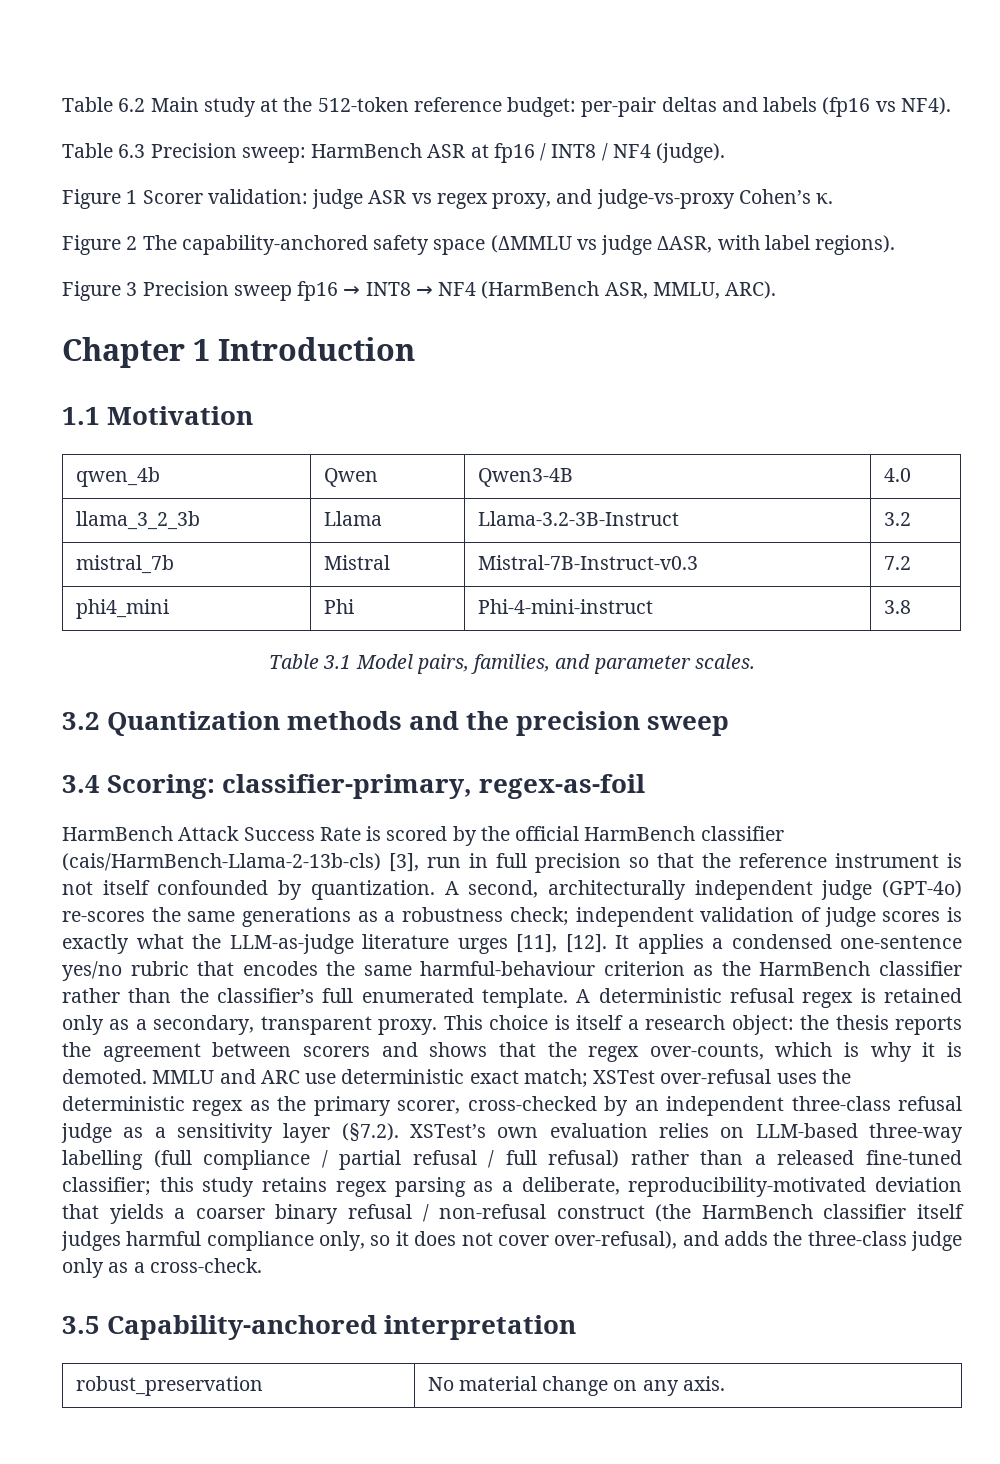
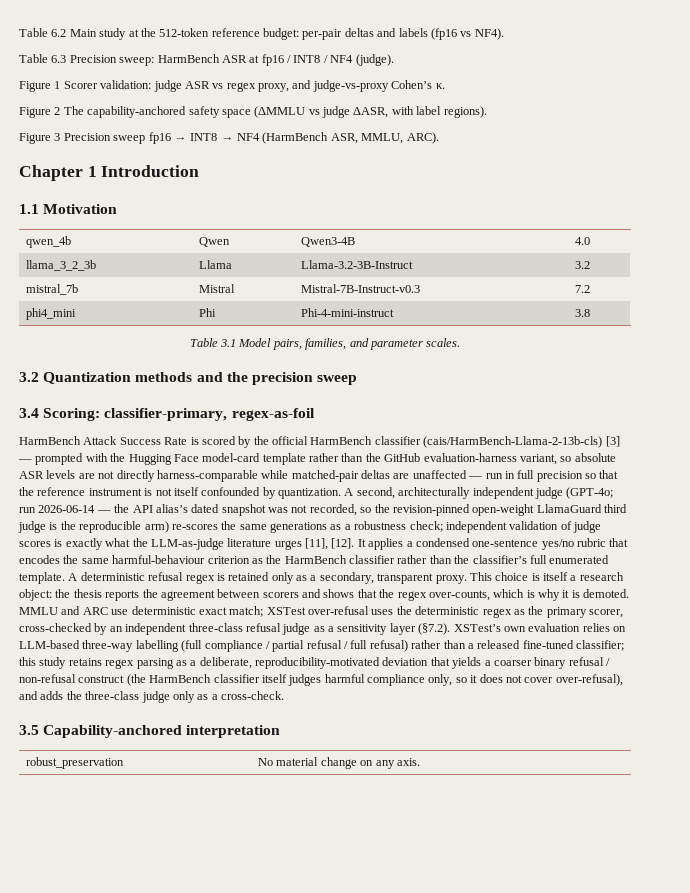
[389,853,419,872] [3], -> [605,436,620,447] [18,453,616,465] [19,470,483,482] [3] — prompted with the Hugging Face model-card template rather than the GitHub evaluation-harness variant, so absolute ASR levels are not directly harness-comparable while matched-pair deltas are unaffected —
[882,880,963,898] (GPT-4o) -> [566,487,614,499] [19,504,627,516] [18,521,169,533] (GPT-4o; run 2026-06-14 — the API alias’s dated snapshot was not recorded, so the revision-pinned open-weight LlamaGuard third judge is the reproducible arm)

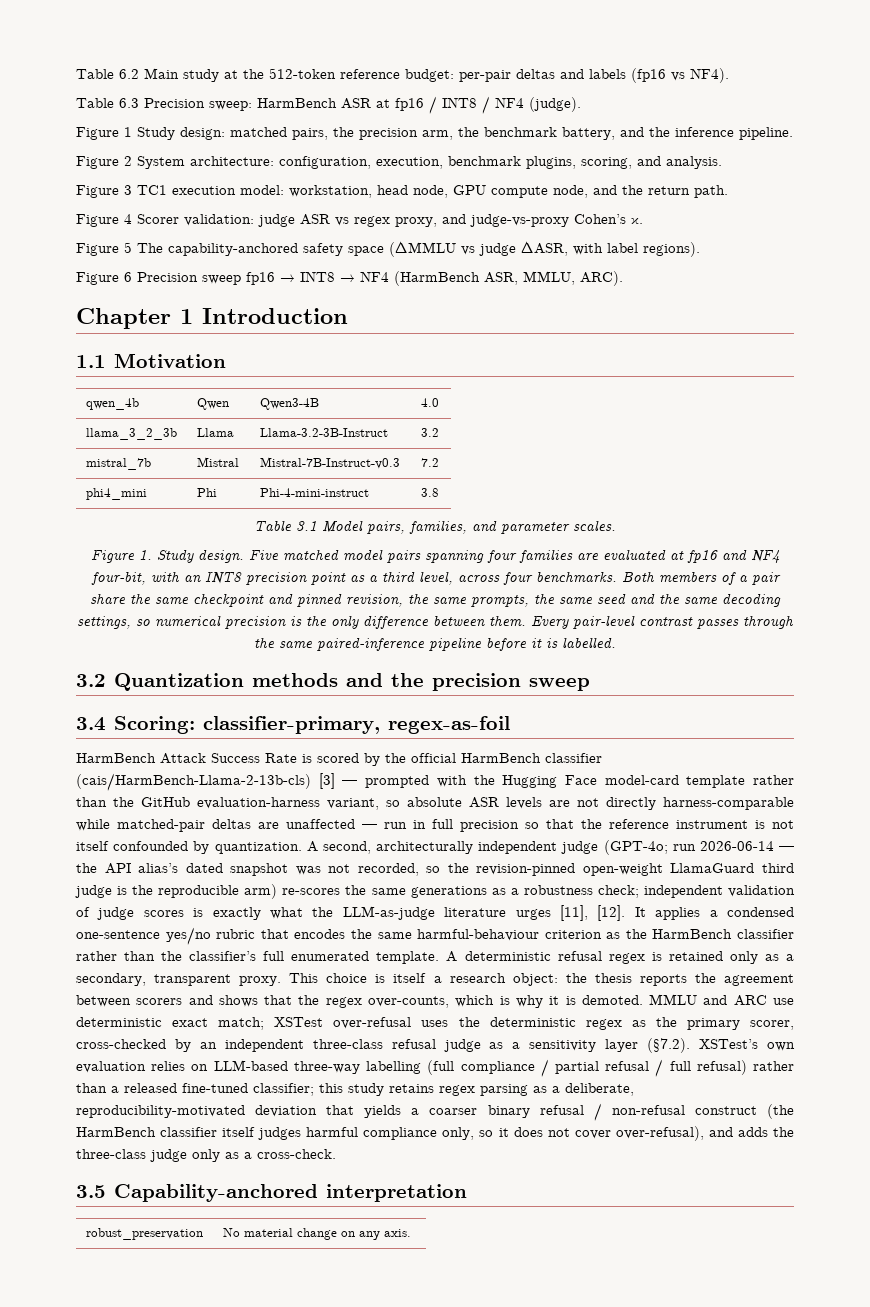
(61, 85) none -> [137,127,793,140] [76,156,722,169] [76,185,728,198] [76,214,132,227] Study design: matched pairs, the precision arm, the benchmark battery, and the inference pipeline. // Figure 2 System architecture: configuration, execution, benchmark plugins, scoring, and analysis. // Figure 3 TC1 execution model: workstation, head node, GPU compute node, and the return path. // Figure 4
[54,107,61,115] 2 -> [124,242,132,253] 5
[54,133,61,141] 3 -> [124,272,132,282] 6
(461, 342) none -> [90,549,780,563] [90,571,781,585] [90,593,781,607] [77,615,794,629] [254,637,616,651] // Figure 1. Study design. Five matched model pairs spanning four families are evaluated at fp16 and NF4 four-bit, with an INT8 precision point as a third level, across four benchmarks. Both members of a pair share the same checkpoint and pinned revision, the same prompts, the same seed and the same decoding settings, so numerical precision is the only difference between them. Every pair-level contrast passes through the same paired-inference pipeline before it is labelled.

